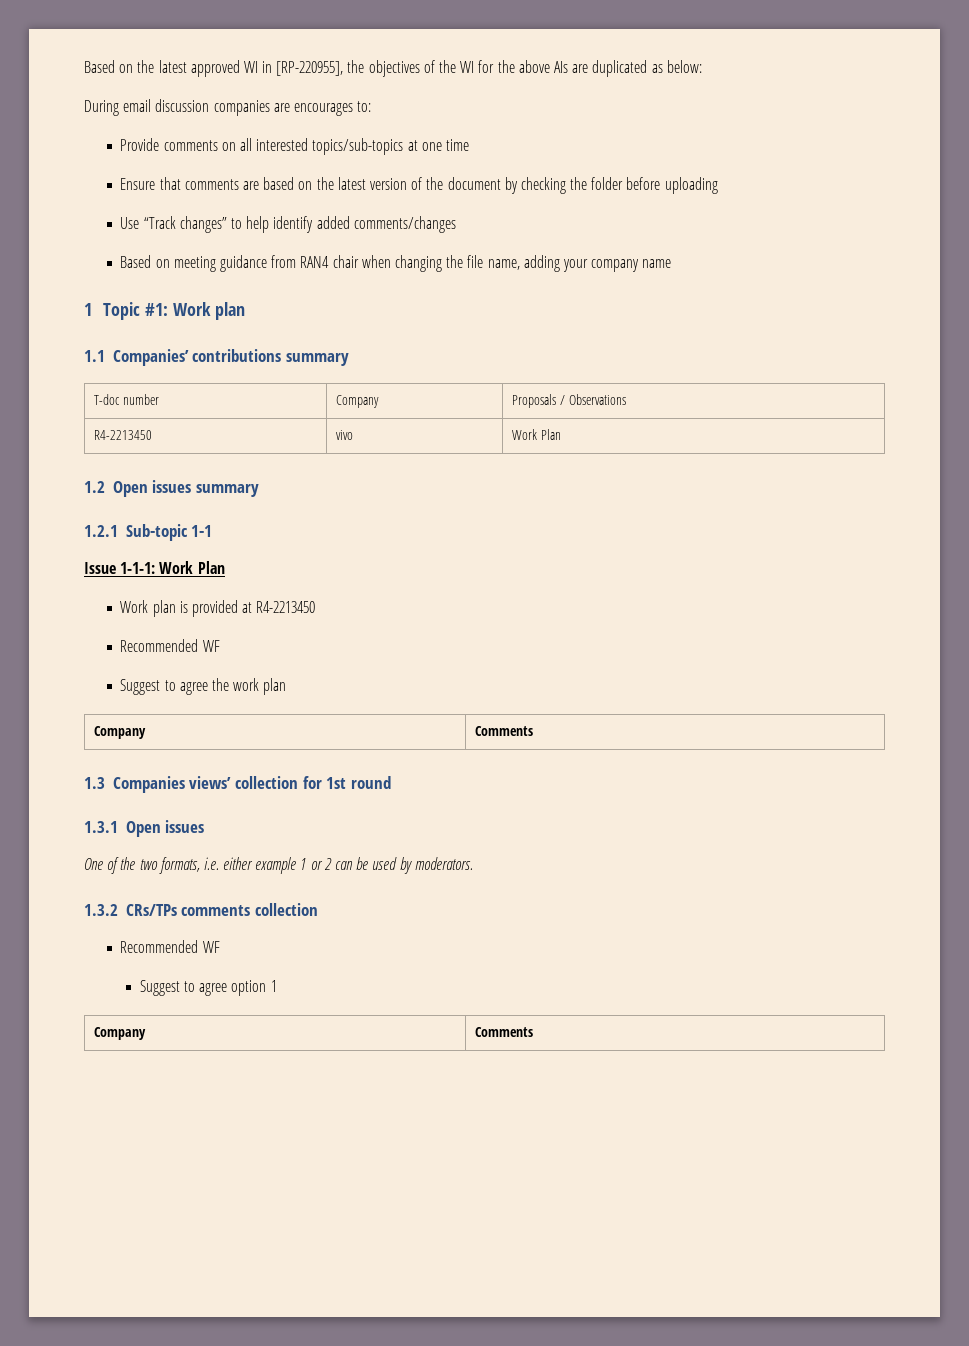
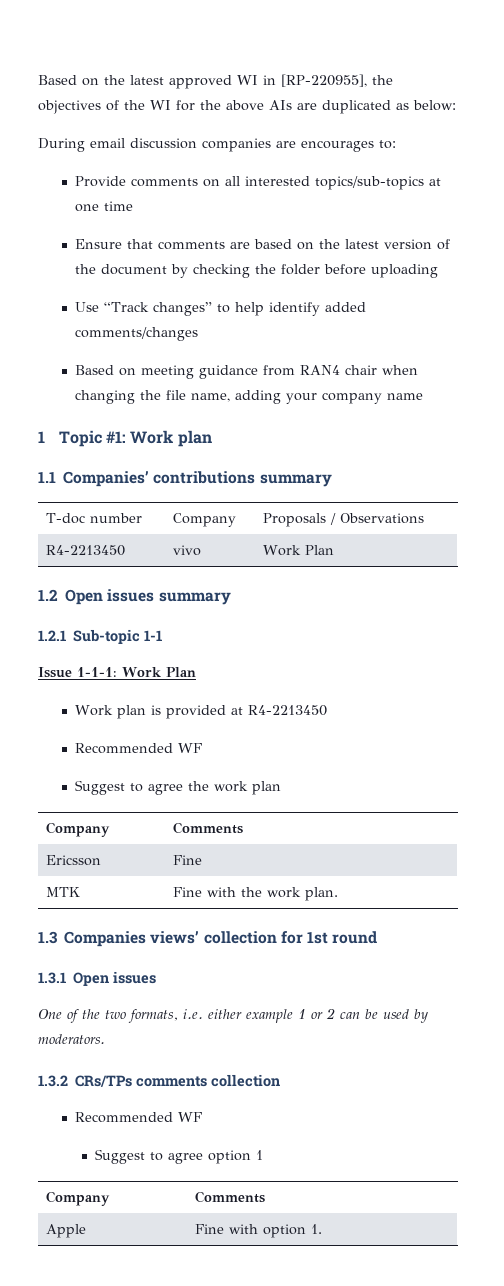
(534, 731) none -> [46,855,102,866] [173,855,203,865] [46,887,81,897] [173,887,339,901] // Ericsson | Fine // MTK | Fine with the work plan.
(534, 1032) none -> [46,1224,87,1238] [195,1224,323,1238] // Apple | Fine with option 1.

